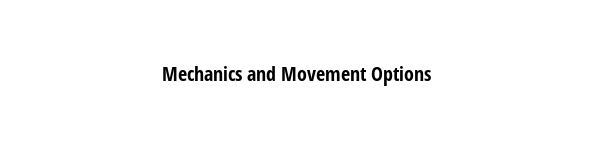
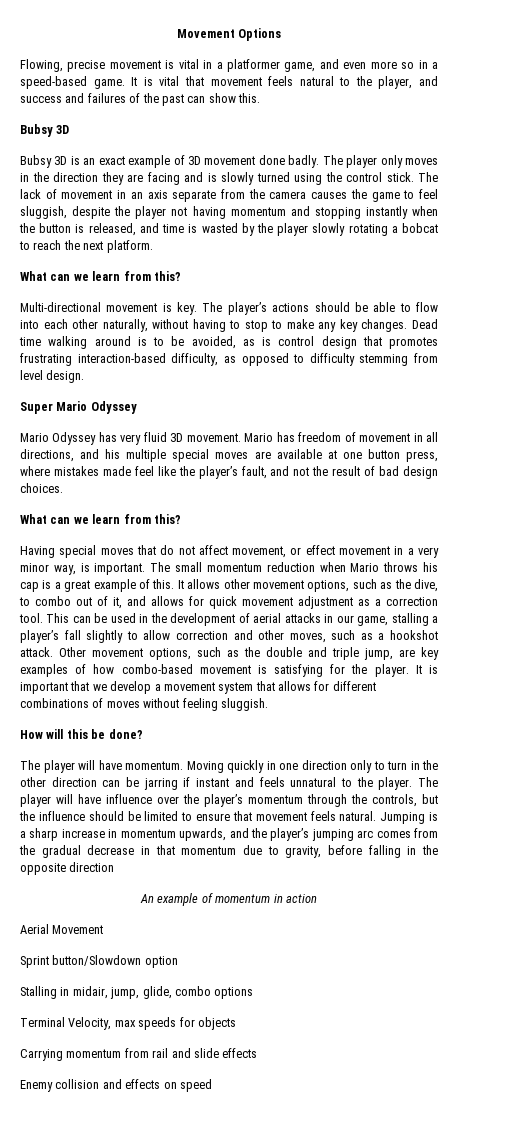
[161,66,276,81] Mechanics and -> (176, 33) none
(432, 76) none -> [20,59,439,72] [20,76,438,89] [20,93,260,106] [20,124,70,137] [20,155,439,168] [20,172,438,185] [20,189,439,202] [20,206,439,219] [19,223,439,236] [19,240,153,253] [20,271,181,281] [20,302,439,315] [20,319,439,332] [19,336,438,349] [20,353,438,366] [20,370,85,383] [20,401,137,414] [20,432,438,445] [20,449,438,462] [20,466,438,479] [20,483,63,493] [20,514,181,524] [20,545,440,558] [20,562,438,575] [20,579,438,592] [19,596,438,609] [19,613,438,626] [20,630,438,643] [20,647,439,660] [20,664,439,677] [20,681,376,694] [20,698,268,711] [20,729,143,739] [20,760,438,773] [20,777,438,790] [20,794,438,807] [19,811,438,824] [20,828,439,841] [19,845,439,858] [20,862,115,875] [140,893,317,906] [20,924,104,934] [20,955,178,968] [20,986,254,999] [20,1017,236,1030] [20,1048,258,1061] [20,1079,212,1092] // Flowing, precise movement is vital in a platformer game, and even more so in a speed-based game. It is vital that movement feels natural to the player, and success and failures of the past can show this. // Bubsy 3D // Bubsy 3D is an exact example of 3D movement done badly. The player only moves in the direction they are facing and is slowly turned using the control stick. The lack of movement in an axis separate from the camera causes the game to feel sluggish, despite the player not having momentum and stopping instantly when the button is released, and time is wasted by the player slowly rotating a bobcat to reach the next platform. // What can we learn from this? // Multi-directional movement is key. The player’s actions should be able to flow into each other naturally, without having to stop to make any key changes. Dead time walking around is to be avoided, as is control design that promotes frustrating interaction-based difficulty, as opposed to difficulty stemming from level design. // Super Mario Odyssey // Mario Odyssey has very fluid 3D movement. Mario has freedom of movement in all directions, and his multiple special moves are available at one button press, where mistakes made feel like the player’s fault, and not the result of bad design choices. // What can we learn from this? // Having special moves that do not affect movement, or effect movement in a very minor way, is important. The small momentum reduction when Mario throws his cap is a great example of this. It allows other movement options, such as the dive, to combo out of it, and allows for quick movement adjustment as a correction tool. This can be used in the development of aerial attacks in our game, stalling a player’s fall slightly to allow correction and other moves, such as a hookshot attack. Other movement options, such as the double and triple jump, are key examples of how combo-based movement is satisfying for the player. It is important that we develop a movement system that allows for different combinations of moves without feeling sluggish. // How will this be done? // The player will have momentum. Moving quickly in one direction only to turn in the other direction can be jarring if instant and feels unnatural to the player. The player will have influence over the player’s momentum through the controls, but the influence should be limited to ensure that movement feels natural. Jumping is a sharp increase in momentum upwards, and the player’s jumping arc comes from the gradual decrease in that momentum due to gravity, before falling in the opposite direction // An example of momentum in action // Aerial Movement // Sprint button/Slowdown option // Stalling in midair, jump, glide, combo options // Terminal Velocity, max speeds for objects // Carrying momentum from rail and slide effects // Enemy collision and effects on speed

